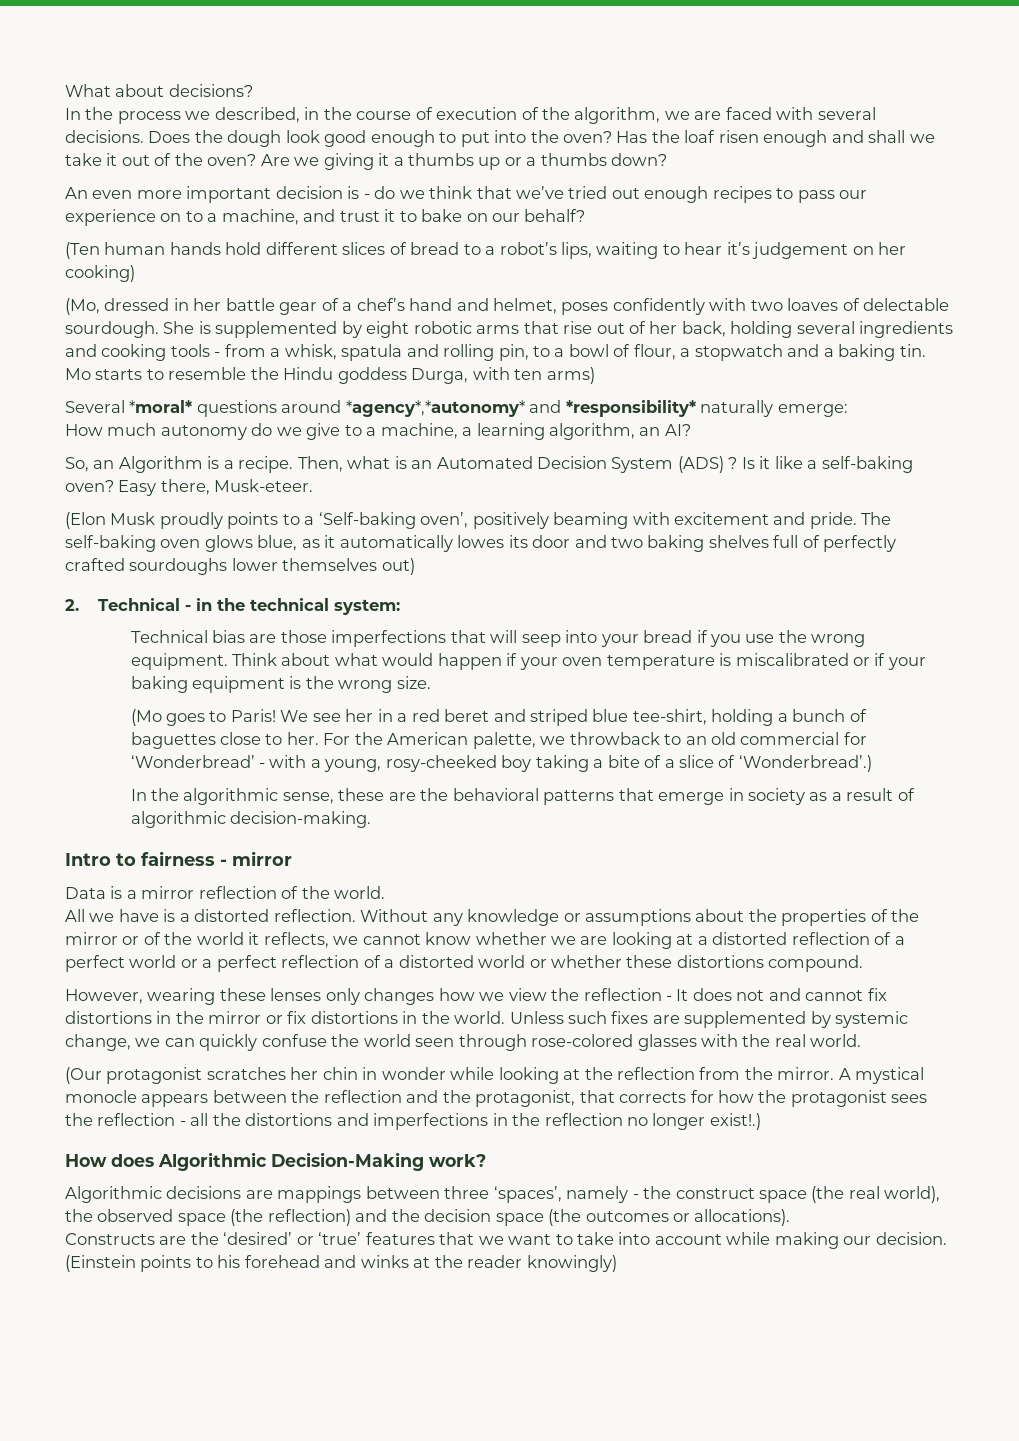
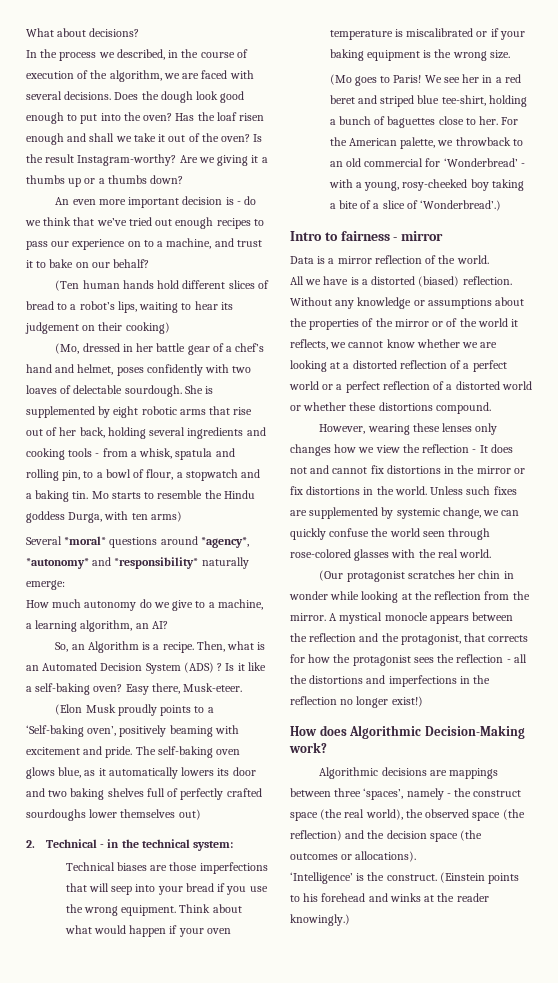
(257, 160) none -> [253,134,263,142] [26,154,177,166] Is the result Instagram-worthy?
[726,242,750,255] it’s -> [220,302,233,310] its
[878,242,907,255] her -> [98,322,123,331] their
[345,400,525,417] *agency*,*autonomy* -> [200,537,249,548] [26,558,89,569] *agency*, *autonomy*
[457,535,505,548] lowes -> [181,767,215,776] lowers
[211,630,245,643] bias -> [116,862,147,871] biases
[130,788,915,805] [130,811,371,828] // In the algorithmic sense, these are the behavioral patterns that emerge in society as a result of algorithmic decision-making. -> (502, 205) none
(270, 915) none -> [418,276,460,287] (biased)
[709,1113,761,1130] exist!.) -> [391,696,423,707] exist!)
[65,1232,947,1249] Constructs are the ‘desired’ or ‘true’ features that we want to take into account while making our decision. -> [290,872,437,884] ‘Intelligence’ is the construct.
[526,1255,617,1272] knowingly) -> [290,914,350,926] knowingly.)

